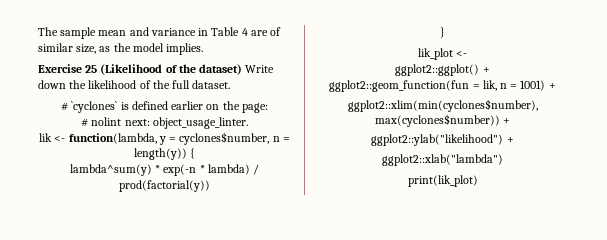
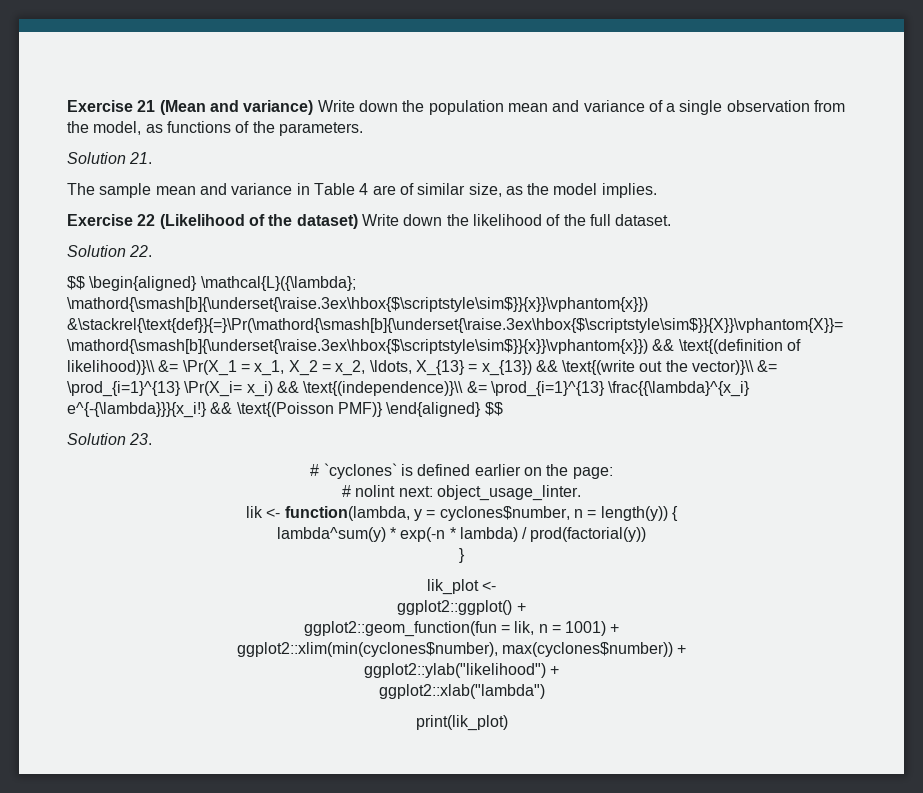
(38, 31) none -> [67,100,846,115] [67,121,363,136] [67,152,153,164] Exercise 21 (Mean and variance) Write down the population mean and variance of a single observation from the model, as functions of the parameters. // Solution 21. //
[85,65,98,73] 25 -> [137,214,156,226] 22
(231, 84) none -> [67,245,153,257] [67,276,356,291] [67,297,648,312] [67,318,843,333] [67,339,801,354] [67,360,778,376] [67,381,751,397] [67,402,503,418] [67,433,153,445] // Solution 22. // $$ \begin{aligned} \mathcal{L}({\lambda}; \mathord{\smash[b]{\underset{\raise.3ex\hbox{$\scriptstyle\sim$}}{x}}\vphantom{x}}) &\stackrel{\text{def}}{=}\Pr(\mathord{\smash[b]{\underset{\raise.3ex\hbox{$\scriptstyle\sim$}}{X}}\vphantom{X}}= \mathord{\smash[b]{\underset{\raise.3ex\hbox{$\scriptstyle\sim$}}{x}}\vphantom{x}}) && \text{(definition of likelihood)}\\ &= \Pr(X_1 = x_1, X_2 = x_2, \ldots, X_{13} = x_{13}) && \text{(write out the vector)}\\ &= \prod_{i=1}^{13} \Pr(X_i= x_i) && \text{(independence)}\\ &= \prod_{i=1}^{13} \frac{{\lambda}^{x_i} e^{-{\lambda}}}{x_i!} && \text{(Poisson PMF)} \end{aligned} $$ // Solution 23.

